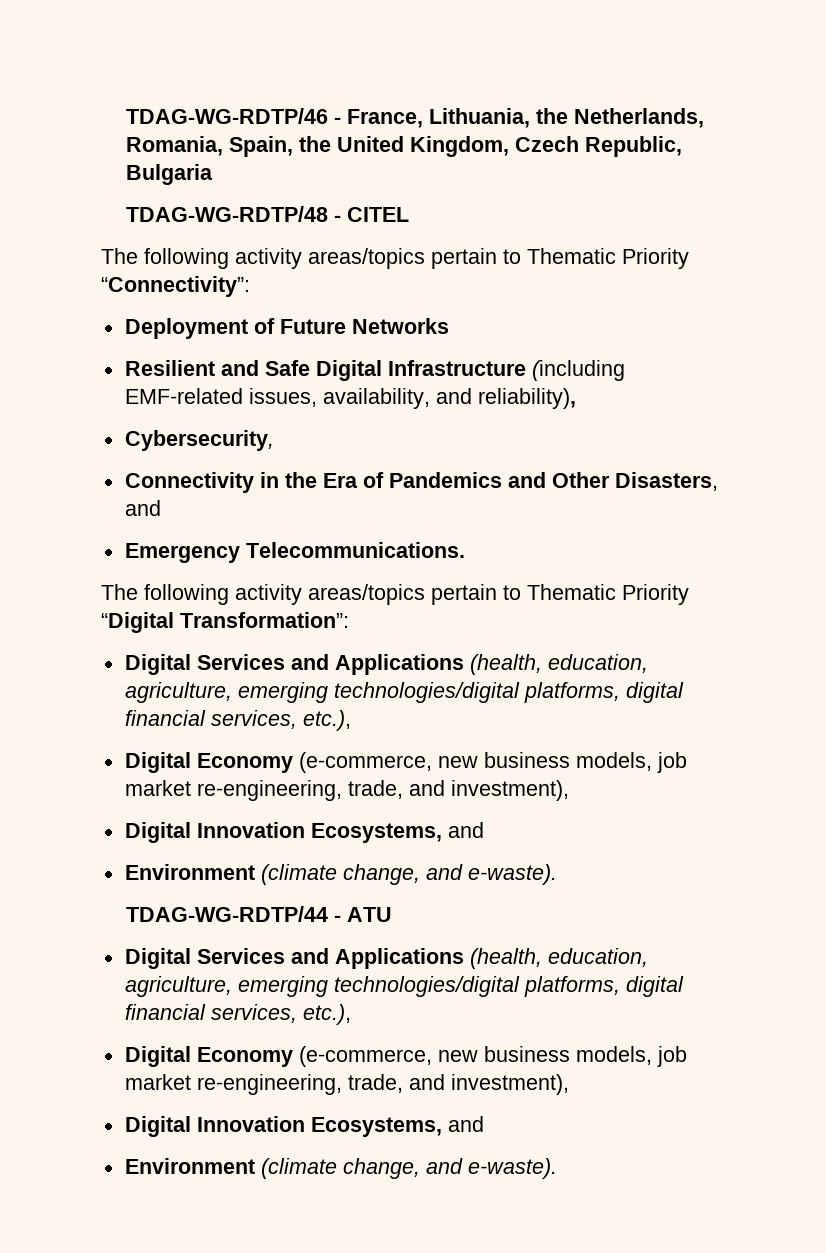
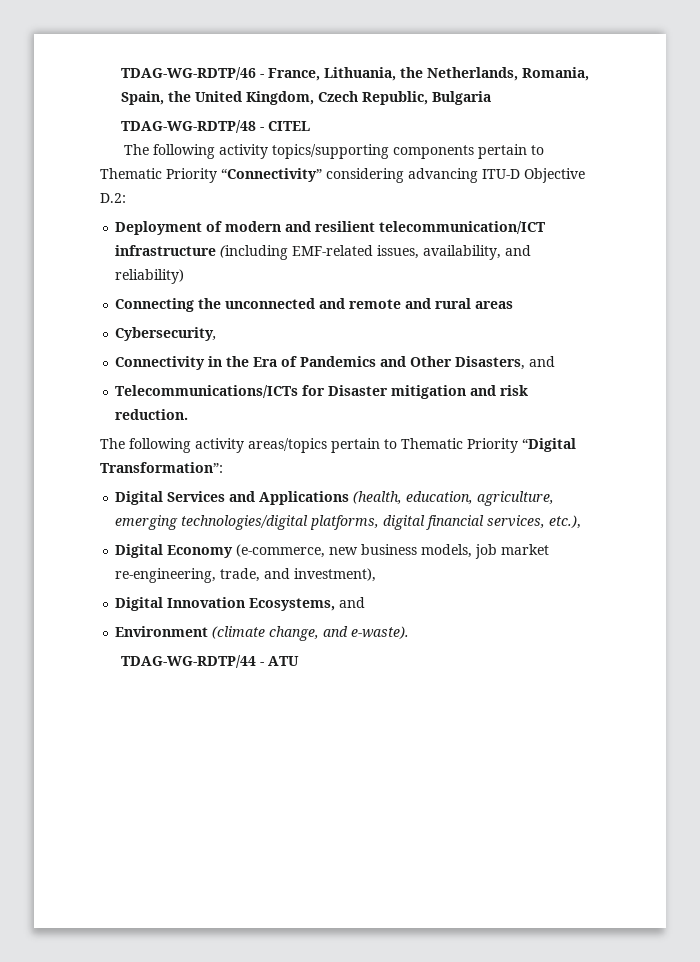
[308,248,689,269] [101,276,250,297] [124,318,449,339] [124,360,526,381] areas/topics pertain to Thematic Priority “Connectivity”: // Deployment of Future Networks // Resilient and Safe Digital Infrastructure -> [271,144,544,159] [100,168,585,183] [100,193,126,203] [115,221,546,235] [115,245,217,256] topics/supporting components pertain to Thematic Priority “Connectivity” considering advancing ITU-D Objective D.2: // Deployment of modern and resilient telecommunication/ICT infrastructure
[477,388,576,409] reliability), -> [115,269,185,284] [115,298,514,312] reliability) // Connecting the unconnected and remote and rural areas
[124,542,465,563] Emergency Telecommunications. -> [115,385,529,399] [115,409,189,420] Telecommunications/ICTs for Disaster mitigation and risk reduction.
[124,948,648,969] [124,976,684,997] [124,1004,351,1025] [124,1046,687,1067] [124,1074,569,1095] [124,1116,484,1137] [124,1158,557,1179] // Digital Services and Applications (health, education, agriculture, emerging technologies/digital platforms, digital financial services, etc.), // Digital Economy (e-commerce, new business models, job market re-engineering, trade, and investment), // Digital Innovation Ecosystems, and // Environment (climate change, and e-waste). -> (299, 661) none

